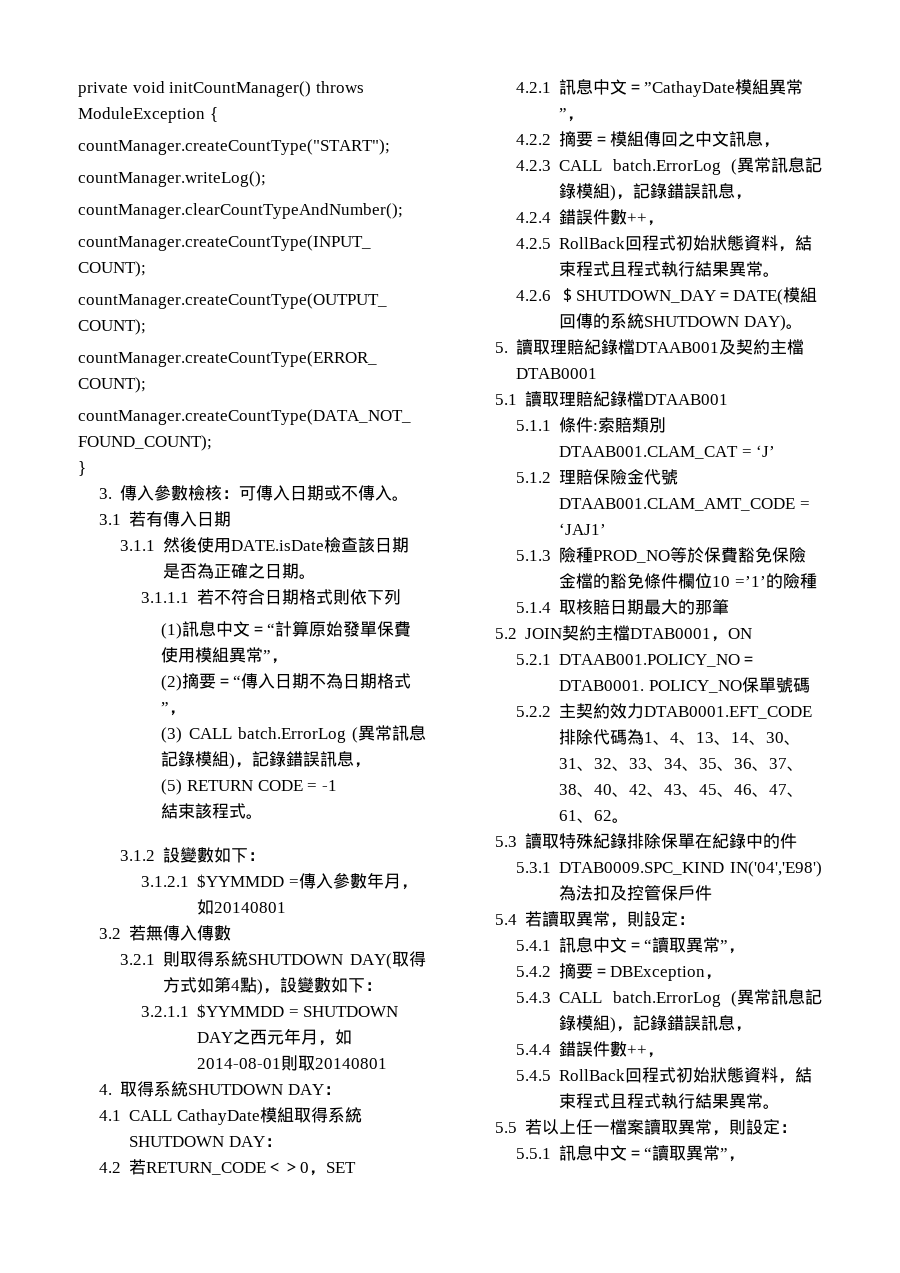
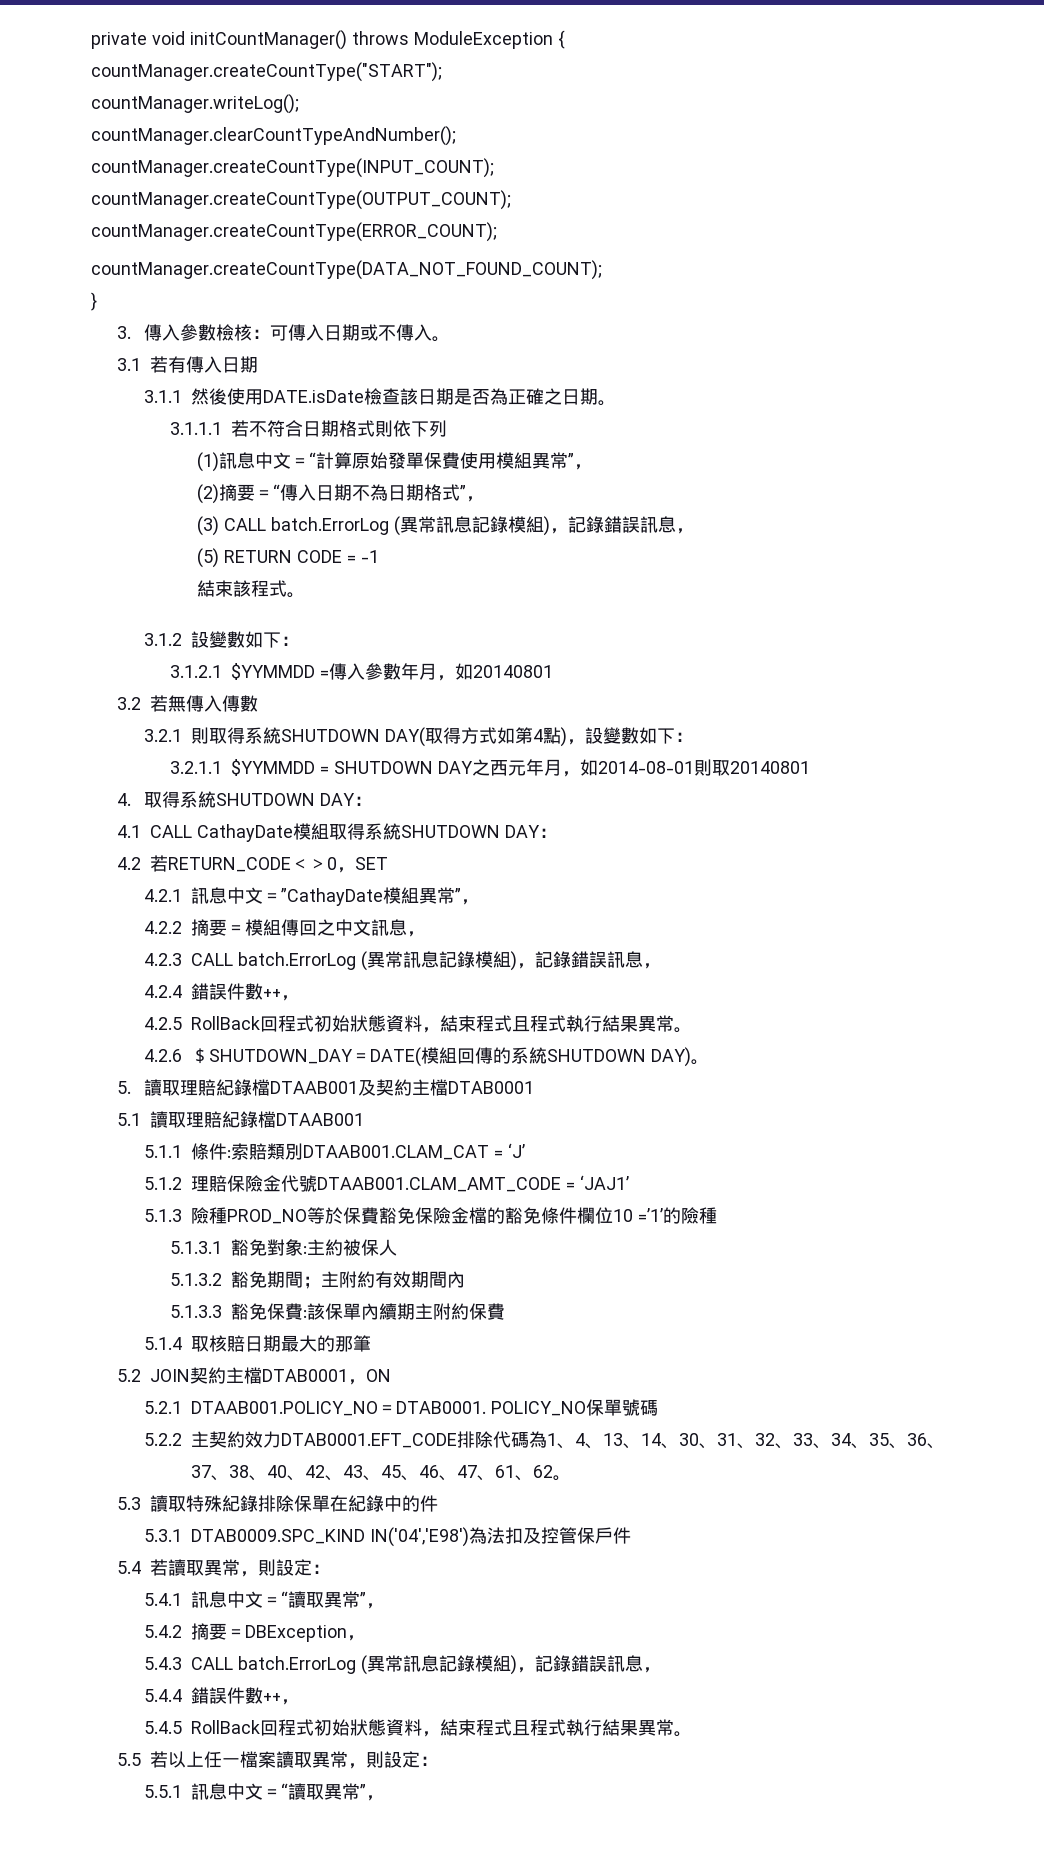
(817, 581) none -> [170,1239,398,1256] [170,1271,466,1289] [170,1303,506,1320] // 5.1.3.1豁免對象:主約被保人 // 5.1.3.2豁免期間；主附約有效期間內 // 5.1.3.3豁免保費:該保單內續期主附約保費

